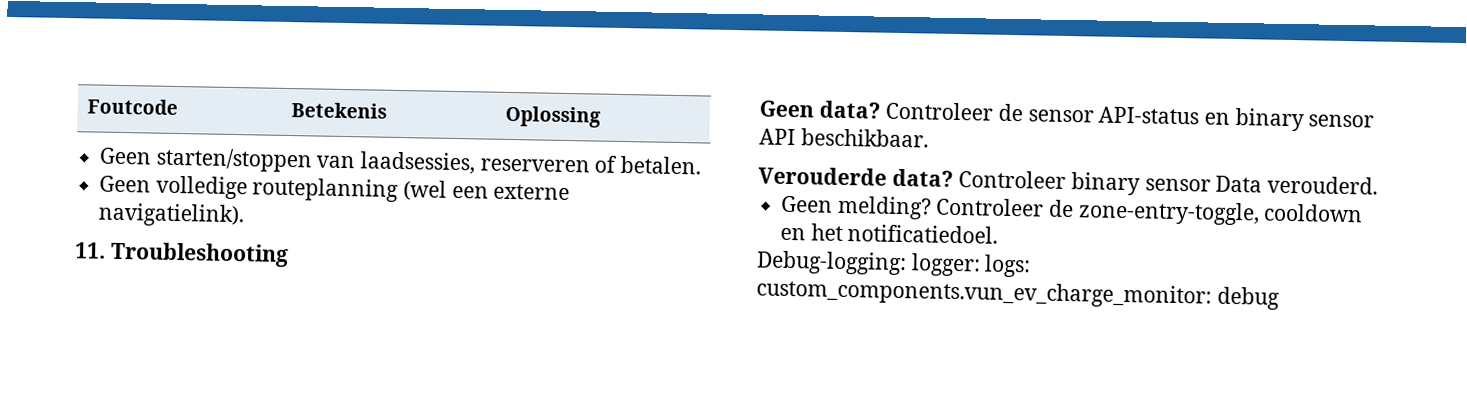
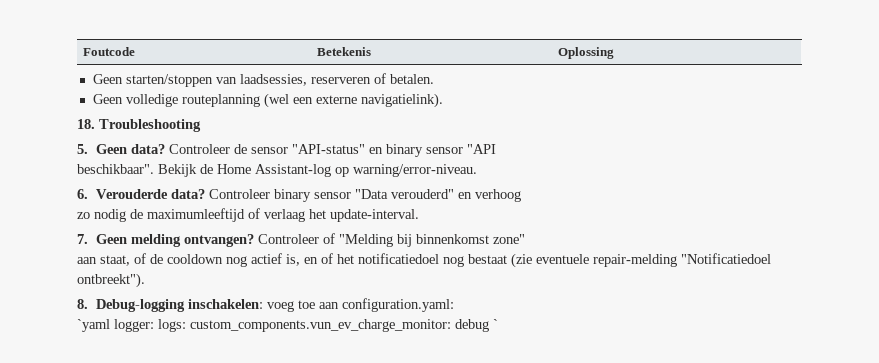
[75,242,106,259] 11. -> [77,119,95,129] 18.
(289, 254) none -> [77,144,88,154] 5.
[1098,106,1200,125] API-status -> [291,144,365,154] "API-status"
[759,128,929,148] API beschikbaar. // -> [466,144,496,154] [77,164,477,177] [77,189,88,199] "API // beschikbaar". Bekijk de Home Assistant-log op warning/error-niveau. // 6.
[1215,175,1379,195] [780,195,1364,226] [780,223,999,244] [756,250,907,276] Data verouderd. // Geen melding? Controleer de zone-entry-toggle, cooldown en het notificatiedoel. // Debug-logging: -> [354,189,521,202] [77,208,419,222] [77,233,525,247] [77,253,771,268] [77,273,145,288] [77,298,454,312] [77,319,110,332] "Data verouderd" en verhoog // zo nodig de maximumleeftijd of verlaag het update-interval. // 7. Geen melding ontvangen? Controleer of "Melding bij binnenkomst zone" // aan staat, of de cooldown nog actief is, en of het notificatiedoel nog bestaat (zie eventuele repair-melding "Notificatiedoel ontbreekt"). // 8. Debug-logging inschakelen: voeg toe aan configuration.yaml: // `yaml
(1280, 298) none -> [493,319,498,329] `

